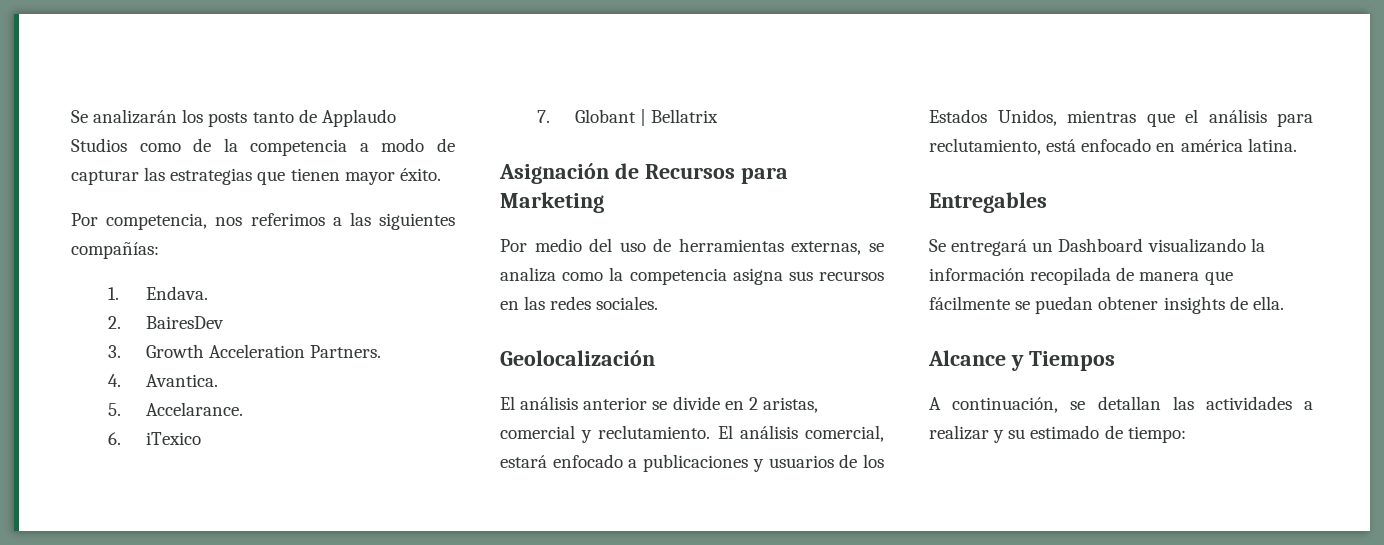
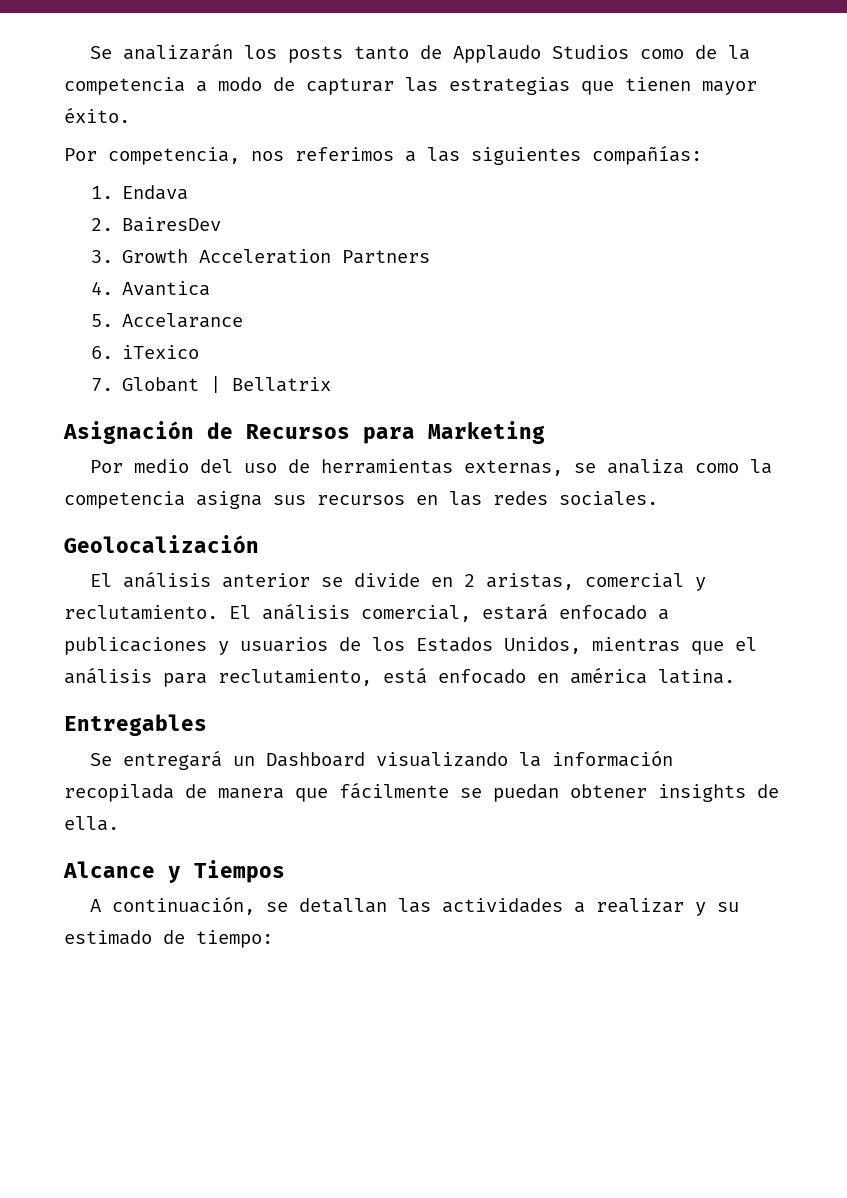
[145,286,208,300] Endava. -> [122,185,189,200] Endava
[310,345,382,358] Partners. -> [342,250,431,264] Partners
[145,374,218,387] Avantica. -> [122,281,211,296] Avantica
[145,402,243,416] Accelarance. -> [122,313,244,328] Accelarance

